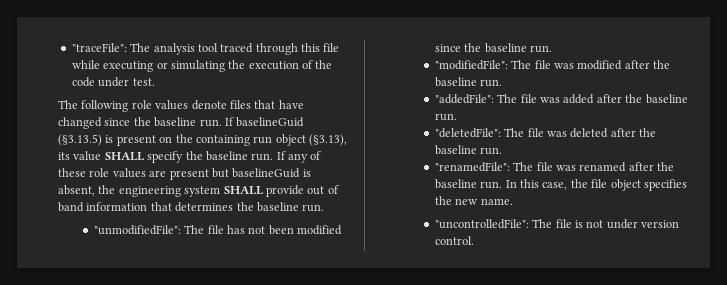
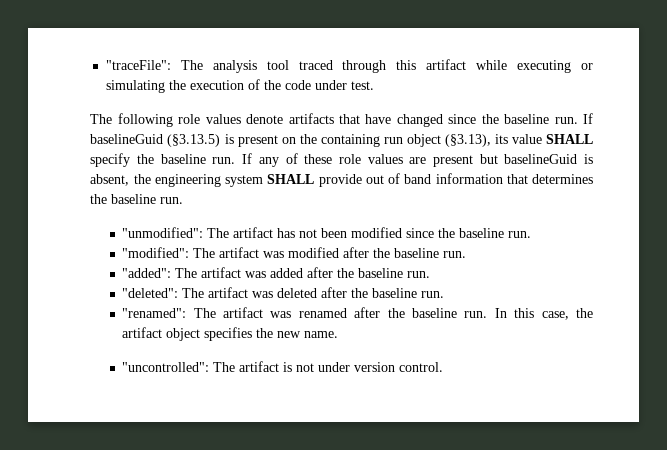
[323,43,340,52] file -> [426,59,467,70] artifact
[229,100,251,109] files -> [288,113,334,124] artifacts
[93,225,224,235] "unmodifiedFile": The file -> [122,227,274,238] "unmodified": The artifact
[434,60,551,70] "modifiedFile": The file -> [122,247,260,258] "modified": The artifact
[434,94,537,104] "addedFile": The file -> [122,267,242,278] "added": The artifact
[434,128,544,138] "deletedFile": The file -> [122,287,249,298] "deleted": The artifact
[434,162,553,172] "renamedFile": The file -> [122,307,264,318] "renamed": The artifact
[591,179,608,188] file -> [122,327,163,338] artifact
[434,219,572,229] "uncontrolledFile": The file -> [122,361,280,372] "uncontrolled": The artifact

